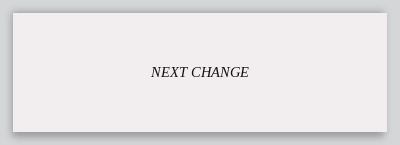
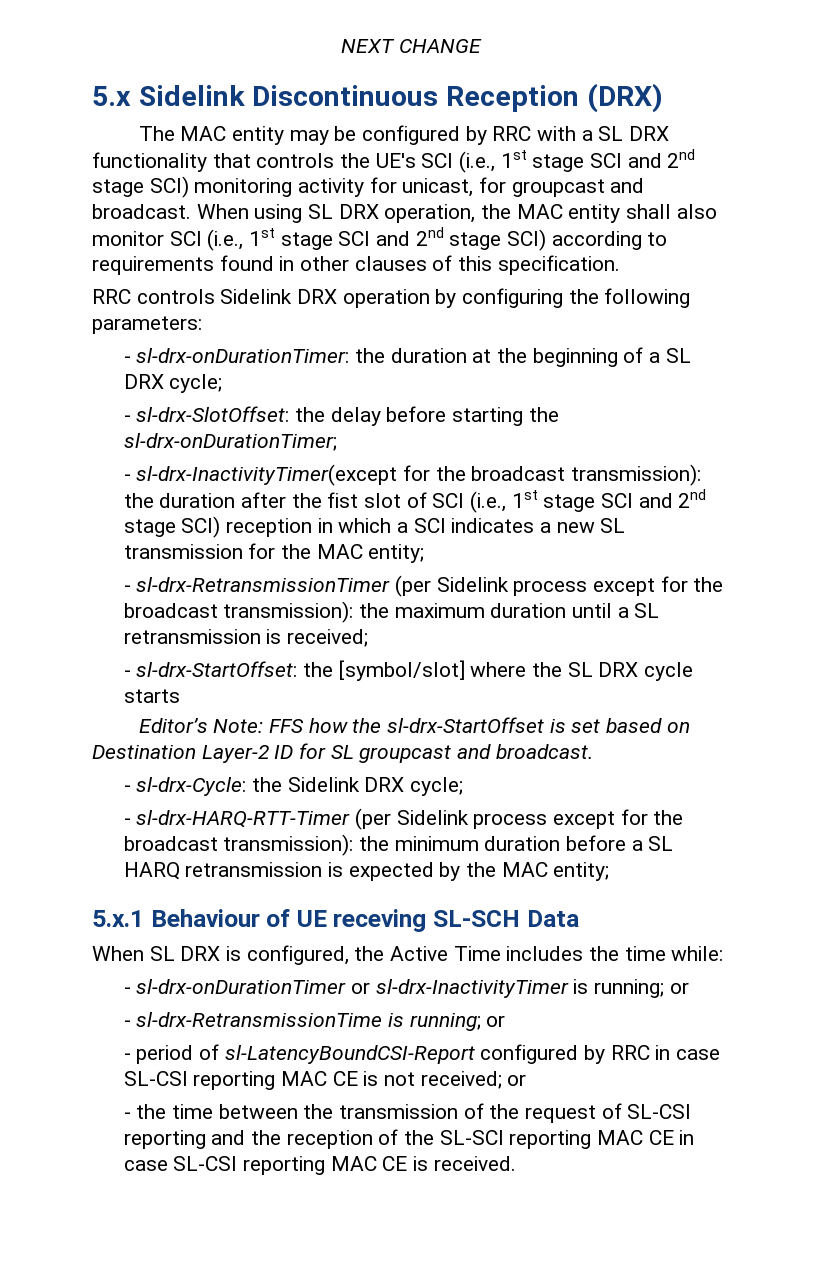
(249, 72) none -> [92,83,663,113] [138,125,670,145] [92,149,696,173] [92,176,645,198] [92,204,717,223] [92,227,668,251] [92,255,620,275] [92,288,691,308] [92,316,202,334] [123,347,691,367] [123,374,223,393] [123,406,559,426] [123,433,337,451] [123,464,702,486] [123,489,707,513] [123,516,626,538] [123,543,425,563] [123,575,724,597] [123,601,660,623] [123,629,369,647] [123,660,694,681] [123,689,180,703] [138,717,690,733] [92,743,593,763] [123,777,464,796] [123,808,684,830] [123,834,674,856] [123,862,610,881] [92,909,579,932] [92,945,724,965] [123,979,689,998] [123,1012,506,1031] [123,1044,721,1064] [123,1071,527,1090] [123,1103,692,1123] [123,1129,695,1149] [123,1156,516,1175] // 5.x Sidelink Discontinuous Reception (DRX) // The MAC entity may be configured by RRC with a SL DRX functionality that controls the UE's SCI (i.e., 1st stage SCI and 2nd stage SCI) monitoring activity for unicast, for groupcast and broadcast. When using SL DRX operation, the MAC entity shall also monitor SCI (i.e., 1st stage SCI and 2nd stage SCI) according to requirements found in other clauses of this specification. // RRC controls Sidelink DRX operation by configuring the following parameters: // - sl-drx-onDurationTimer: the duration at the beginning of a SL DRX cycle; // - sl-drx-SlotOffset: the delay before starting the sl-drx-onDurationTimer; // - sl-drx-InactivityTimer(except for the broadcast transmission): the duration after the fist slot of SCI (i.e., 1st stage SCI and 2nd stage SCI) reception in which a SCI indicates a new SL transmission for the MAC entity; // - sl-drx-RetransmissionTimer (per Sidelink process except for the broadcast transmission): the maximum duration until a SL retransmission is received; // - sl-drx-StartOffset: the [symbol/slot] where the SL DRX cycle starts // Editor’s Note: FFS how the sl-drx-StartOffset is set based on Destination Layer-2 ID for SL groupcast and broadcast. // - sl-drx-Cycle: the Sidelink DRX cycle; // - sl-drx-HARQ-RTT-Timer (per Sidelink process except for the broadcast transmission): the minimum duration before a SL HARQ retransmission is expected by the MAC entity; // 5.x.1 Behaviour of UE receving SL-SCH Data // When SL DRX is configured, the Active Time includes the time while: // - sl-drx-onDurationTimer or sl-drx-InactivityTimer is running; or // - sl-drx-RetransmissionTime is running; or // - period of sl-LatencyBoundCSI-Report configured by RRC in case SL-CSI reporting MAC CE is not received; or // - the time between the transmission of the request of SL-CSI reporting and the reception of the SL-SCI reporting MAC CE in case SL-CSI reporting MAC CE is received.

